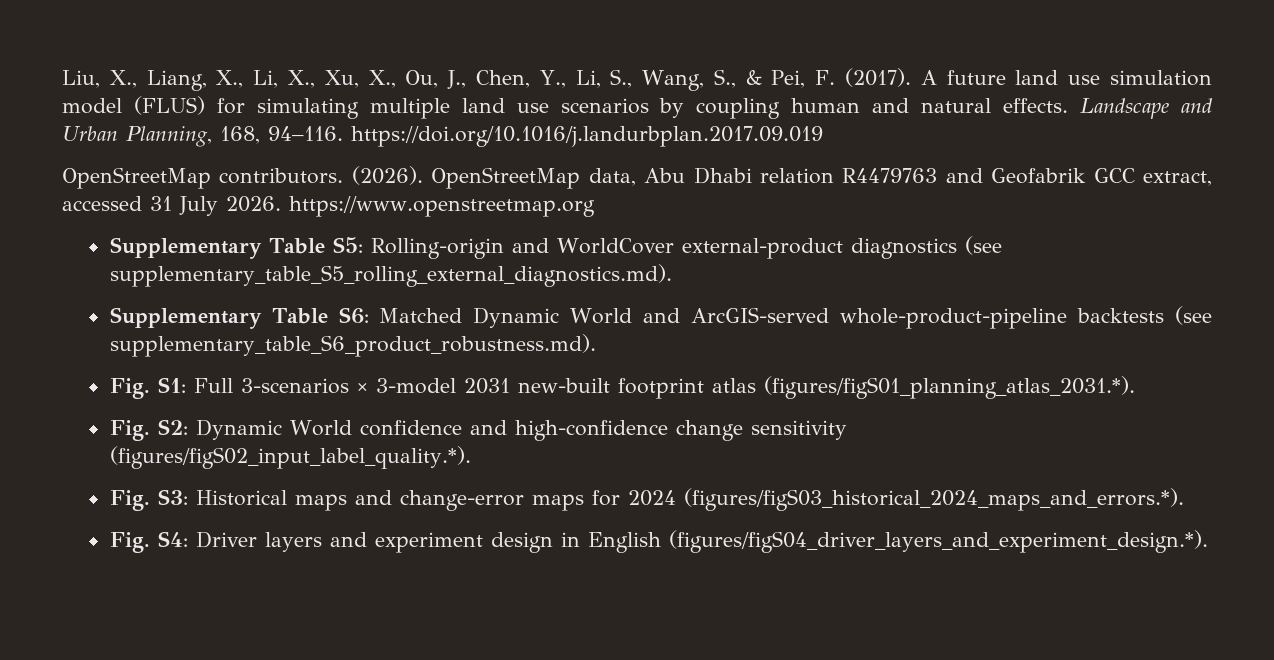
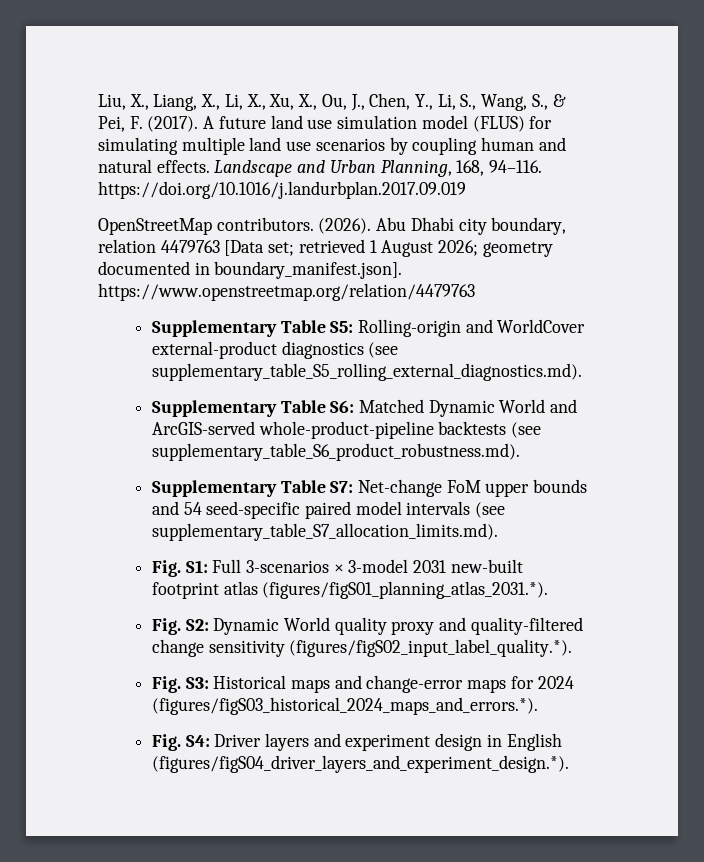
[431,167,1212,189] [62,196,595,217] OpenStreetMap data, Abu Dhabi relation R4479763 and Geofabrik GCC extract, accessed 31 July 2026. https://www.openstreetmap.org -> [376,217,567,235] [98,239,553,257] [98,261,403,279] [98,283,475,301] Abu Dhabi city boundary, relation 4479763 [Data set; retrieved 1 August 2026; geometry documented in boundary_manifest.json]. https://www.openstreetmap.org/relation/4479763
(596, 345) none -> [151,479,588,497] [151,501,506,519] [151,523,498,541] // Supplementary Table S7: Net-change FoM upper bounds and 54 seed-specific paired model intervals (see supplementary_table_S7_allocation_limits.md).
[359,420,668,441] confidence and high-confidence -> [334,617,583,635] quality proxy and quality-filtered

